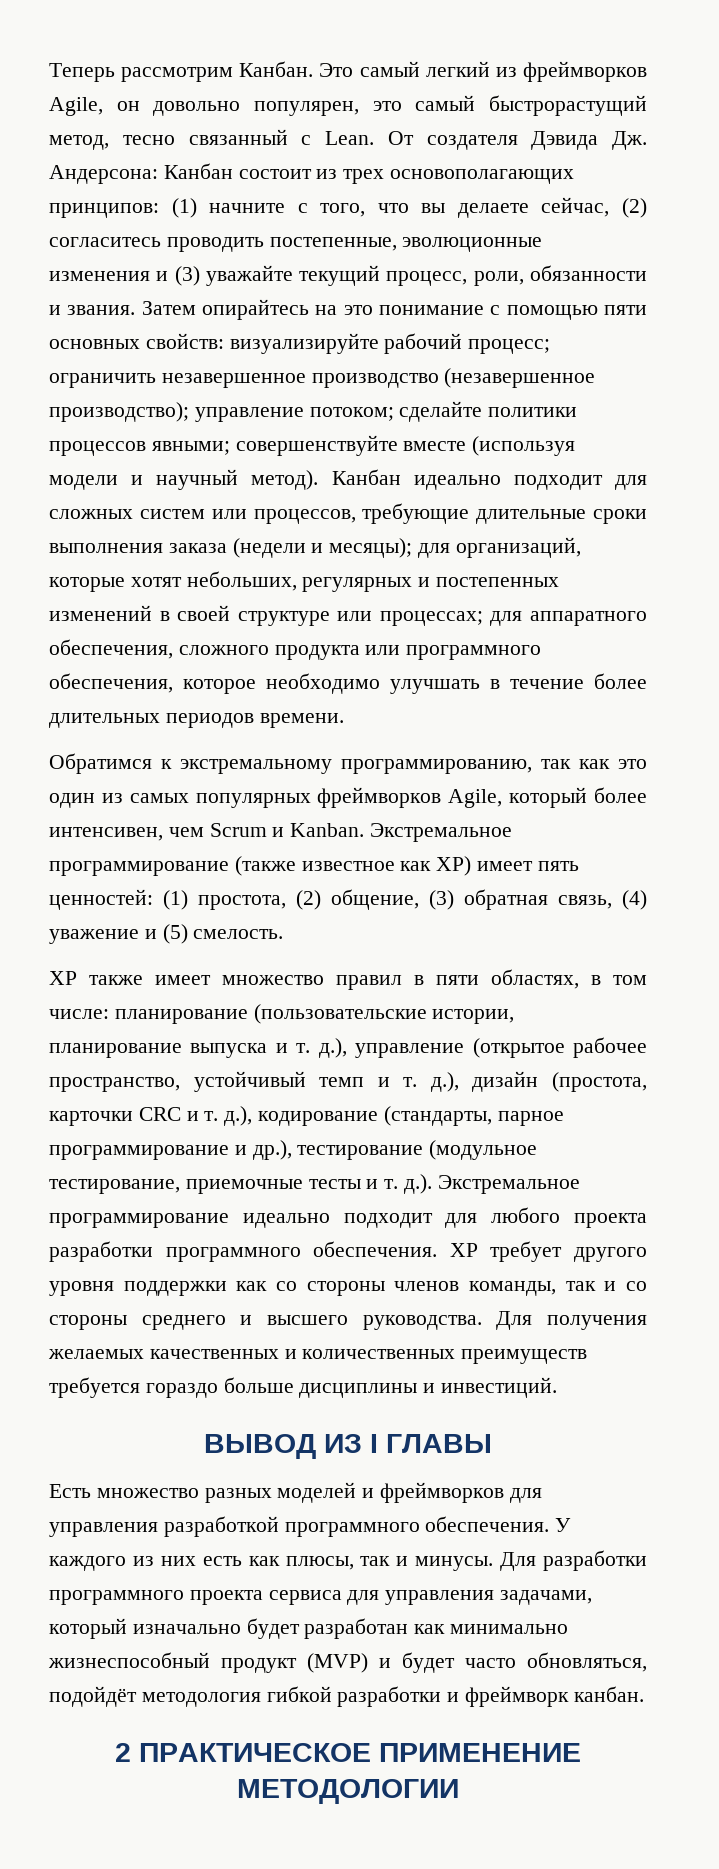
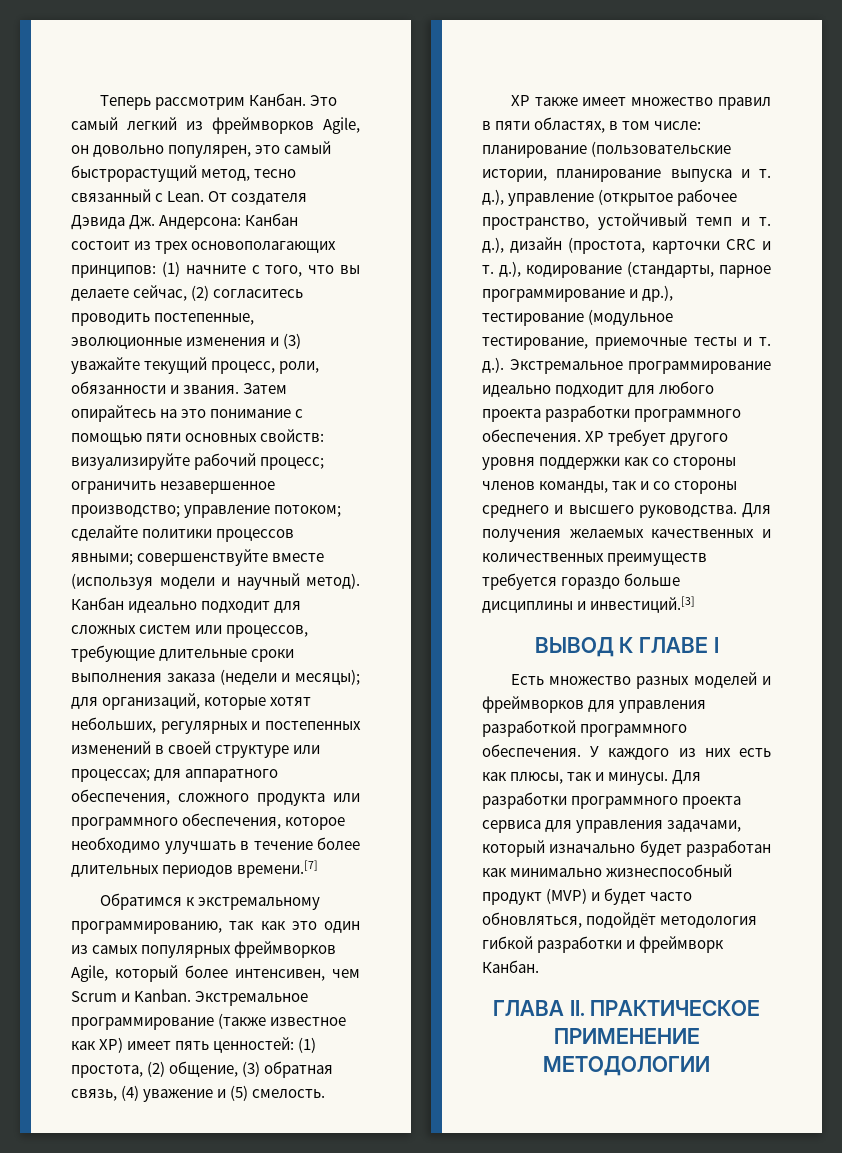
[311,368,596,388] [49,402,189,422] производство (незавершенное производство); -> [71,505,180,518] производство;
[259,713,344,728] времени. -> [237,860,319,878] времени.[7]
[441,1377,558,1398] инвестиций. -> [590,596,696,613] инвестиций.[3]
[324,1434,362,1453] ИЗ -> [619,637,708,653] К ГЛАВЕ
[386,1434,492,1453] ГЛАВЫ -> (719, 645) none
[573,1686,644,1702] [115,1743,131,1762] канбан. // 2 -> [482,960,539,973] [492,1000,585,1016] Канбан. // ГЛАВА II.

